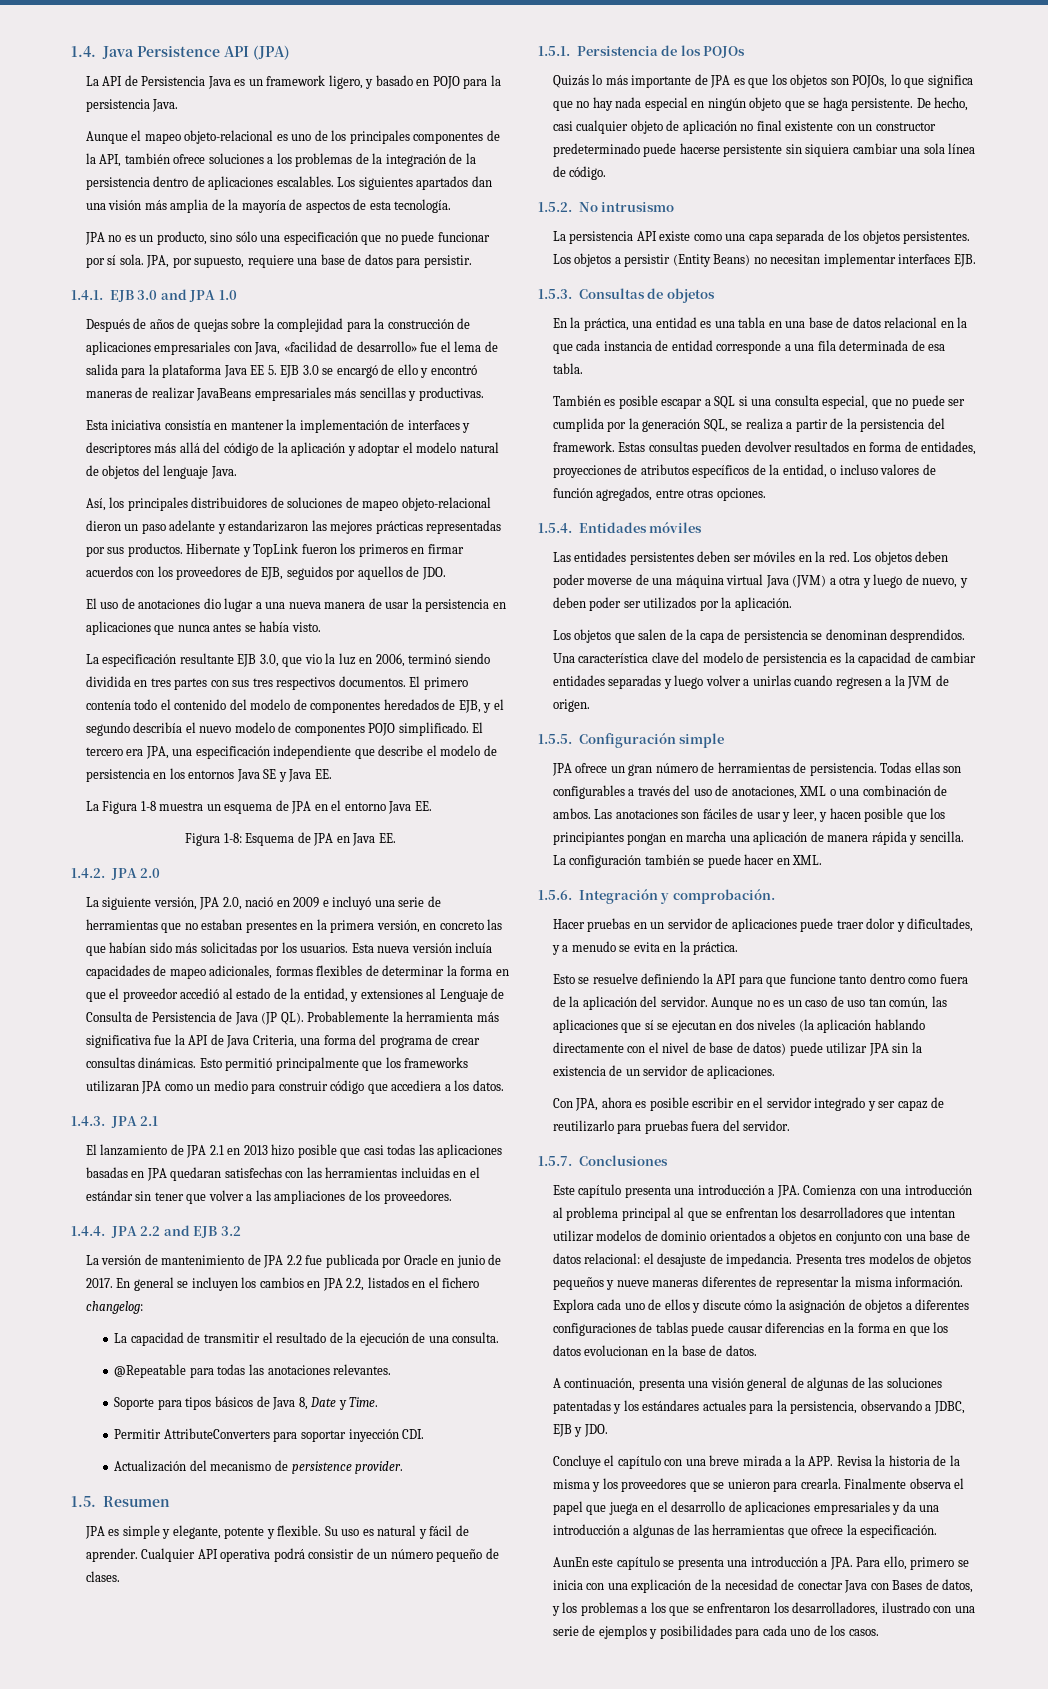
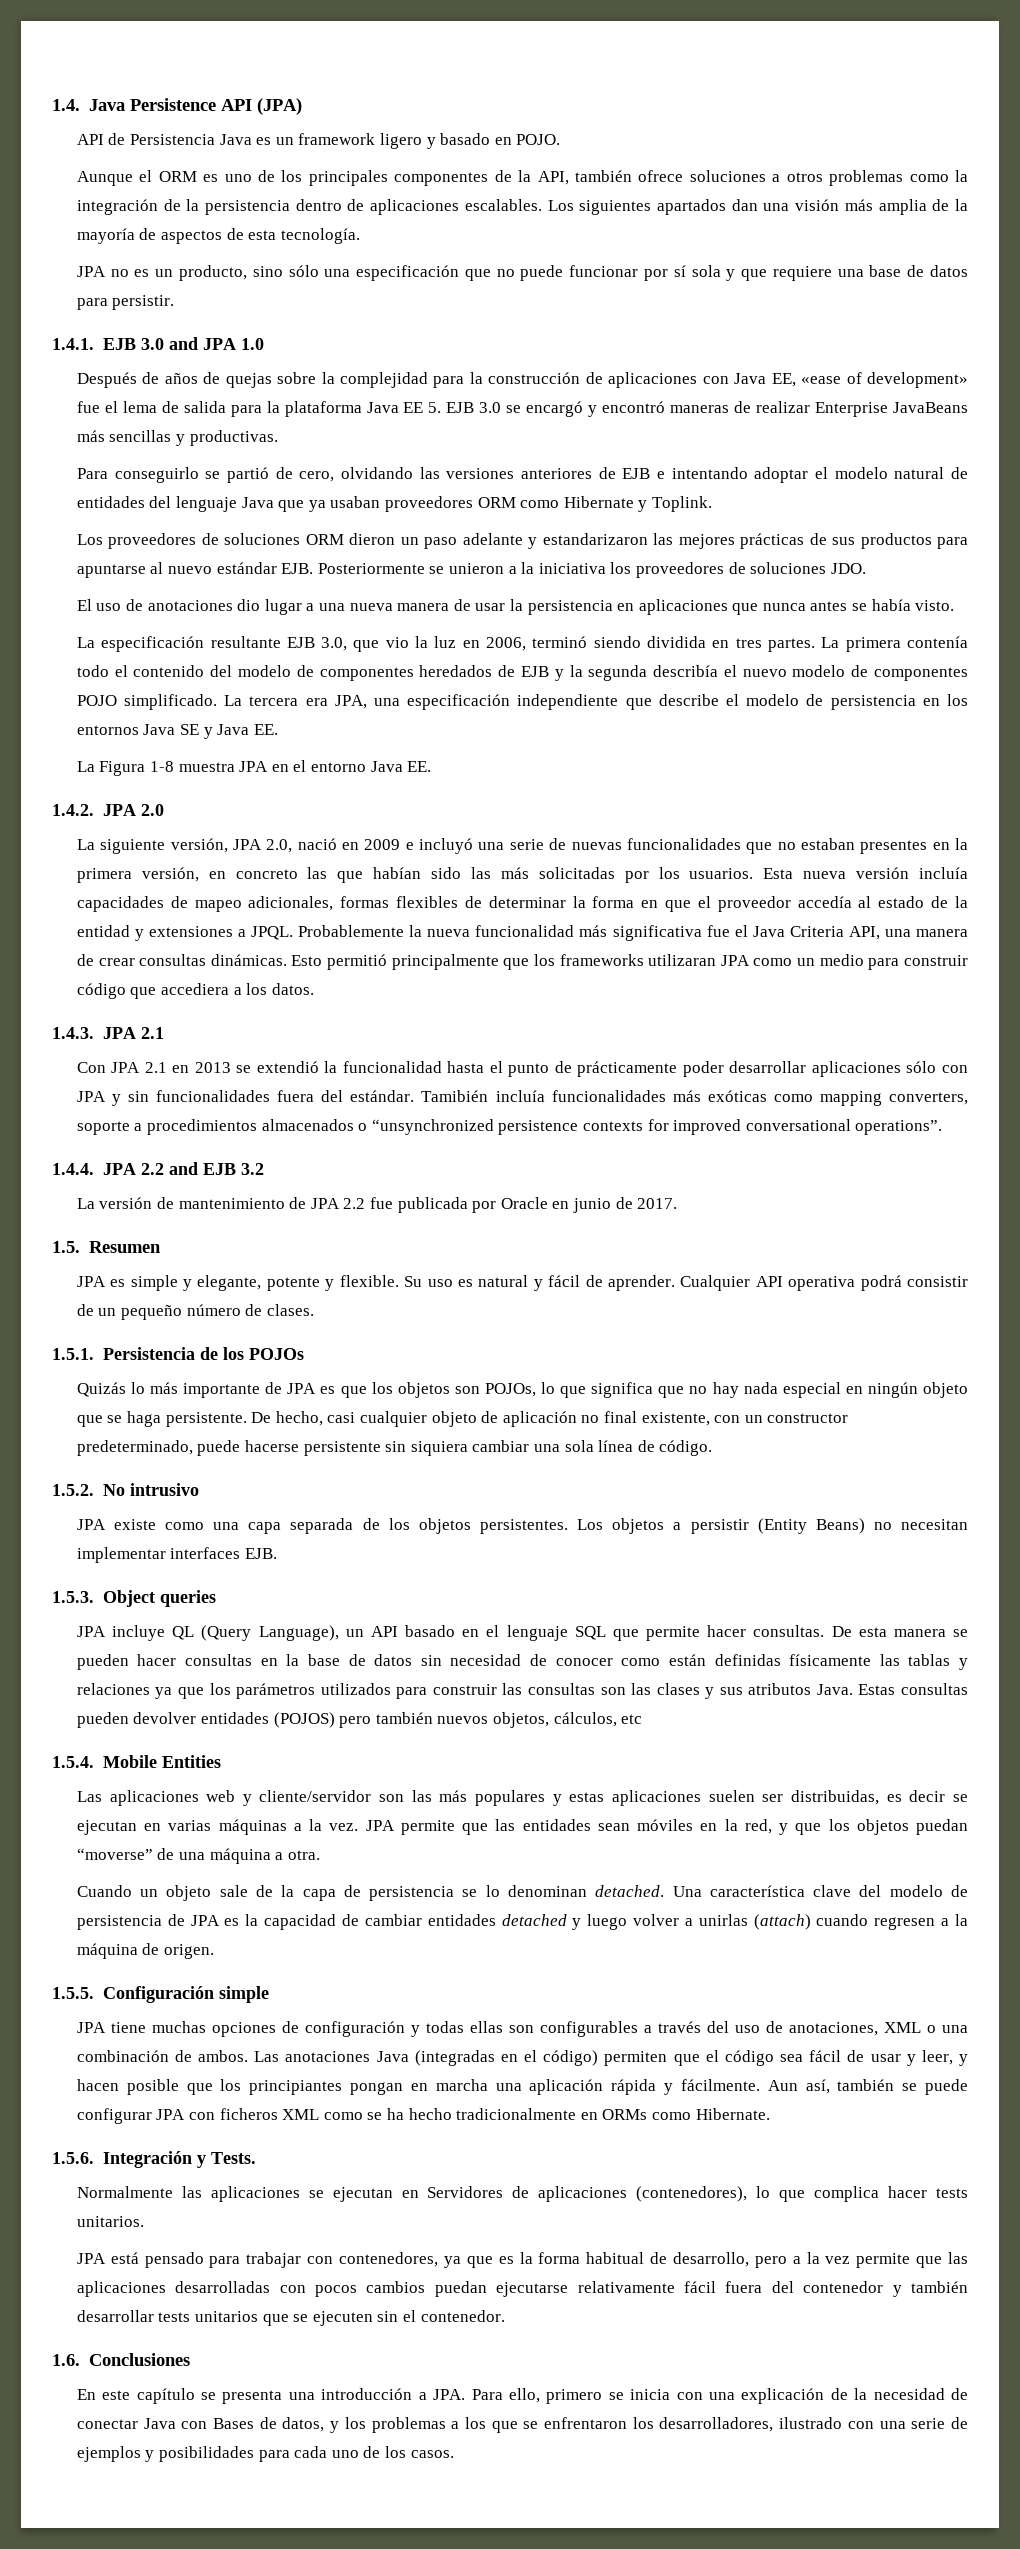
[85,76,99,86] La -> (302, 106) none
[328,75,363,89] ligero, -> [379,133,422,149] ligero
[432,75,501,89] [85,99,179,112] POJO para la persistencia Java. -> [516,134,561,145] POJO.
[144,130,274,144] mapeo objeto-relacional -> [158,171,197,182] ORM
[276,153,369,167] los problemas de -> [786,170,949,186] otros problemas como
[119,254,245,268] sola. JPA, por supuesto, -> [691,265,768,281] sola y que
[154,341,417,355] empresariales con Java, «facilidad de desarrollo» -> [702,372,969,388] con Java EE, «ease of development»
[381,364,418,375] de ello -> (584, 409) none
[196,387,331,401] JavaBeans empresariales -> [815,402,969,417] Enterprise JavaBeans
[85,419,471,433] [85,442,356,456] Esta iniciativa consistía en mantener la implementación de interfaces y descriptores más allá del código de la aplicación y -> [76,467,748,483] Para conseguirlo se partió de cero, olvidando las versiones anteriores de EJB e intentando
[102,465,140,479] objetos -> [76,496,145,508] entidades
[210,466,237,479] [85,497,491,511] Java. // Así, los principales distribuidores de soluciones de mapeo objeto-relacional -> [241,496,712,512] [76,533,344,549] Java que ya usaban proveedores ORM como Hibernate y Toplink. // Los proveedores de soluciones ORM
[426,520,502,534] [85,543,464,557] [85,566,420,580] representadas por sus productos. Hibernate y TopLink fueron los primeros en firmar acuerdos con los proveedores de EJB, seguidos por aquellos de -> [809,533,968,549] [76,562,827,578] de sus productos para apuntarse al nuevo estándar EJB. Posteriormente se unieron a la iniciativa los proveedores de soluciones
[174,676,468,690] partes con sus tres respectivos documentos. El primero -> [768,637,901,652] partes. La primera
[458,699,504,713] [85,722,130,736] EJB, y el segundo -> [520,665,648,681] EJB y la segunda
[472,722,484,733] [85,747,123,756] El tercero -> [224,695,299,706] La tercera
[206,800,289,814] un esquema de -> (235, 767) none
[185,832,396,846] // Figura 1-8: Esquema de JPA en Java EE. -> (432, 766) none
[85,919,158,930] herramientas -> [571,838,741,850] nuevas funcionalidades
(172, 947) none -> [470,867,491,879] las
[180,988,220,999] accedió -> [797,896,852,908] accedía
[303,988,348,1002] entidad, -> [76,925,130,937] entidad
[426,988,505,1002] [85,1011,499,1025] [85,1034,432,1048] al Lenguaje de Consulta de Persistencia de Java (JP QL). Probablemente la herramienta más significativa fue la API de Java Criteria, una forma del programa -> [238,925,968,941] a JPQL. Probablemente la nueva funcionalidad más significativa fue el Java Criteria API, una manera
[85,1144,184,1156] El lanzamiento de -> [76,1062,106,1073] Con
[271,1144,503,1158] [85,1167,480,1181] [85,1190,452,1204] hizo posible que casi todas las aplicaciones basadas en JPA quedaran satisfechas con las herramientas incluidas en el estándar sin tener que volver a las ampliaciones de los proveedores. -> [236,1061,969,1077] [76,1090,968,1106] [76,1119,943,1135] se extendió la funcionalidad hasta el punto de prácticamente poder desarrollar aplicaciones sólo con JPA y sin funcionalidades fuera del estándar. Tamibién incluía funcionalidades más exóticas como mapping converters, soporte a procedimientos almacenados o “unsynchronized persistence contexts for improved conversational operations”.
[116,1277,480,1291] [85,1301,143,1314] [114,1332,500,1346] [114,1364,392,1378] [114,1396,379,1410] [114,1428,425,1442] [114,1460,404,1474] En general se incluyen los cambios en JPA 2.2, listados en el fichero changelog: // La capacidad de transmitir el resultado de la ejecución de una consulta. // @Repeatable para todas las anotaciones relevantes. // Soporte para tipos básicos de Java 8, Date y Time. // Permitir AttributeConverters para soportar inyección CDI. // Actualización del mecanismo de persistence provider. -> (678, 1203) none
[390,1549,483,1562] número pequeño -> [121,1304,241,1320] pequeño número
[785,121,834,131] existente -> [641,1412,710,1426] existente,
[552,143,640,157] predeterminado -> [76,1440,193,1456] predeterminado,
[601,202,675,212] [552,231,657,244] intrusismo // La persistencia API -> [129,1483,199,1496] [76,1519,106,1530] intrusivo // JPA
[578,288,715,303] [552,317,968,331] [552,340,946,354] [552,363,583,374] [552,395,966,409] [552,418,945,432] [552,441,977,455] [552,464,936,478] [552,487,766,501] Consultas de objetos // En la práctica, una entidad es una tabla en una base de datos relacional en la que cada instancia de entidad corresponde a una fila determinada de esa tabla. // También es posible escapar a SQL si una consulta especial, que no puede ser cumplida por la generación SQL, se realiza a partir de la persistencia del framework. Estas consultas pueden devolver resultados en forma de entidades, proyecciones de atributos específicos de la entidad, o incluso valores de función agregados, entre otras opciones. -> [102,1590,216,1607] [76,1625,969,1641] [76,1654,969,1670] [76,1683,969,1699] [76,1712,643,1728] Object queries // JPA incluye QL (Query Language), un API basado en el lenguaje SQL que permite hacer consultas. De esta manera se pueden hacer consultas en la base de datos sin necesidad de conocer como están definidas físicamente las tablas y relaciones ya que los parámetros utilizados para construir las consultas son las clases y sus atributos Java. Estas consultas pueden devolver entidades (POJOS) pero también nuevos objetos, cálculos, etc
[578,522,703,533] [552,551,949,565] [552,574,968,588] [552,597,792,611] [552,629,667,643] Entidades móviles // Las entidades persistentes deben ser móviles en la red. Los objetos deben poder moverse de una máquina virtual Java (JVM) a otra y luego de nuevo, y deben poder ser utilizados por la aplicación. // Los objetos que salen -> [102,1755,221,1768] [76,1790,969,1806] [76,1819,969,1835] [76,1848,320,1864] [76,1885,248,1901] Mobile Entities // Las aplicaciones web y cliente/servidor son las más populares y estas aplicaciones suelen ser distribuidas, es decir se ejecutan en varias máquinas a la vez. JPA permite que las entidades sean móviles en la red, y que los objetos puedan “moverse” de una máquina a otra. // Cuando un objeto sale
[825,629,966,643] denominan desprendidos. -> [485,1885,665,1897] lo denominan detached.
(827, 659) none -> [167,1914,220,1926] de JPA
[608,675,662,689] separadas -> [501,1914,567,1926] detached
(791, 680) none -> [753,1914,811,1930] (attach)
[907,676,933,689] JVM -> [76,1943,138,1959] máquina
[575,762,912,776] ofrece un gran número de herramientas de persistencia. Todas -> [110,2021,464,2037] tiene muchas opciones de configuración y todas
[681,808,737,819] son fáciles -> [376,2050,842,2066] Java (integradas en el código) permiten que el código sea fácil
[810,831,964,845] [552,854,823,868] [538,889,775,904] [552,918,974,932] [551,941,739,955] [552,973,968,987] [552,996,947,1010] [552,1019,925,1033] [552,1042,922,1056] [552,1065,776,1079] [552,1097,945,1111] [552,1120,791,1134] [538,1155,668,1166] [552,1184,972,1198] [552,1207,955,1221] [552,1230,970,1244] [552,1253,971,1267] [552,1276,964,1290] [552,1299,970,1313] [552,1322,949,1336] [552,1345,757,1356] [552,1377,942,1391] [552,1400,965,1414] [552,1424,608,1437] [552,1455,960,1469] [552,1478,965,1492] [552,1501,940,1515] [552,1524,938,1538] [552,1557,589,1567] de manera rápida y sencilla. La configuración también se puede hacer en XML. // 1.5.6. Integración y comprobación. // Hacer pruebas en un servidor de aplicaciones puede traer dolor y dificultades, y a menudo se evita en la práctica. // Esto se resuelve definiendo la API para que funcione tanto dentro como fuera de la aplicación del servidor. Aunque no es un caso de uso tan común, las aplicaciones que sí se ejecutan en dos niveles (la aplicación hablando directamente con el nivel de base de datos) puede utilizar JPA sin la existencia de un servidor de aplicaciones. // Con JPA, ahora es posible escribir en el servidor integrado y ser capaz de reutilizarlo para pruebas fuera del servidor. // 1.5.7. Conclusiones // Este capítulo presenta una introducción a JPA. Comienza con una introducción al problema principal al que se enfrentan los desarrolladores que intentan utilizar modelos de dominio orientados a objetos en conjunto con una base de datos relacional: el desajuste de impedancia. Presenta tres modelos de objetos pequeños y nueve maneras diferentes de representar la misma información. Explora cada uno de ellos y discute cómo la asignación de objetos a diferentes configuraciones de tablas puede causar diferencias en la forma en que los datos evolucionan en la base de datos. // A continuación, presenta una visión general de algunas de las soluciones patentadas y los estándares actuales para la persistencia, observando a JDBC, EJB y JDO. // Concluye el capítulo con una breve mirada a la APP. Revisa la historia de la misma y los proveedores que se unieron para crearla. Finalmente observa el papel que juega en el desarrollo de aplicaciones empresariales y da una introducción a algunas de las herramientas que ofrece la especificación. // AunEn -> [611,2079,968,2095] [76,2108,770,2124] [52,2151,256,2168] [76,2186,969,2202] [76,2216,144,2227] [76,2252,969,2268] [76,2281,968,2297] [76,2310,505,2326] [52,2353,190,2366] [76,2389,96,2400] rápida y fácilmente. Aun así, también se puede configurar JPA con ficheros XML como se ha hecho tradicionalmente en ORMs como Hibernate. // 1.5.6. Integración y Tests. // Normalmente las aplicaciones se ejecutan en Servidores de aplicaciones (contenedores), lo que complica hacer tests unitarios. // JPA está pensado para trabajar con contenedores, ya que es la forma habitual de desarrollo, pero a la vez permite que las aplicaciones desarrolladas con pocos cambios puedan ejecutarse relativamente fácil fuera del contenedor y también desarrollar tests unitarios que se ejecuten sin el contenedor. // 1.6. Conclusiones // En

